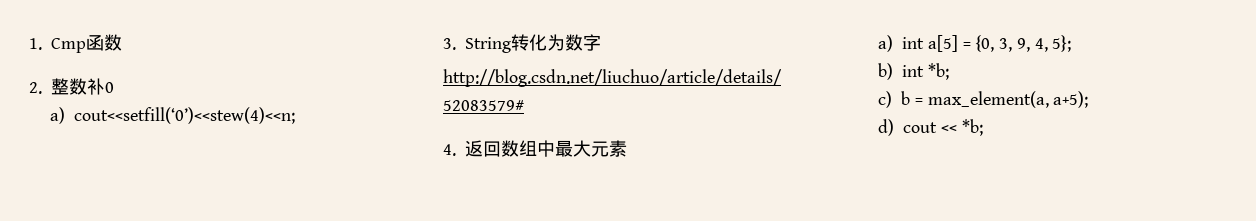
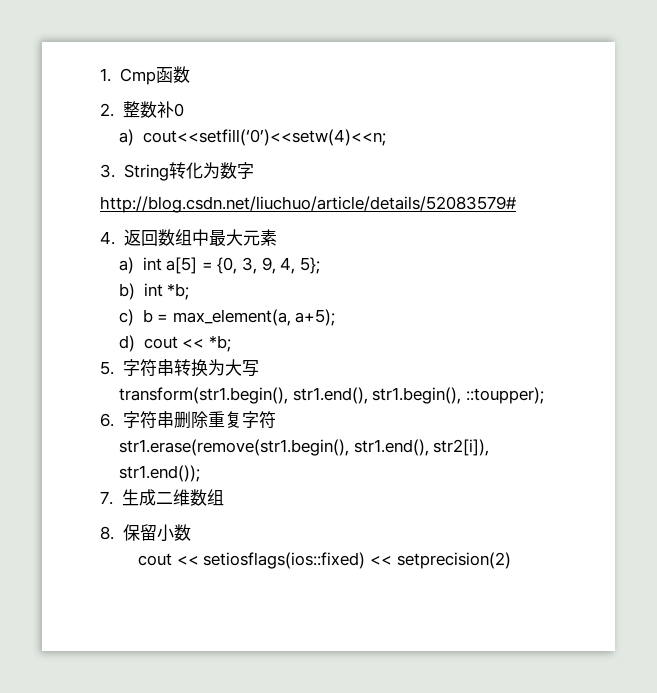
[74,107,296,124] cout<<setfill(‘0’)<<stew(4)<<n; -> [142,129,386,146] cout<<setfill(‘0’)<<setw(4)<<n;
(983, 127) none -> [100,359,259,377] [119,387,544,404] [100,411,276,429] [119,439,490,456] [119,465,201,482] [100,489,224,506] [100,524,191,542] [138,552,511,569] // 5.字符串转换为大写 // transform(str1.begin(), str1.end(), str1.begin(), ::toupper); // 6.字符串删除重复字符 // str1.erase(remove(str1.begin(), str1.end(), str2[i]), str1.end()); // 7.生成二维数组 // 8.保留小数 // cout << setiosflags(ios::fixed) << setprecision(2)

